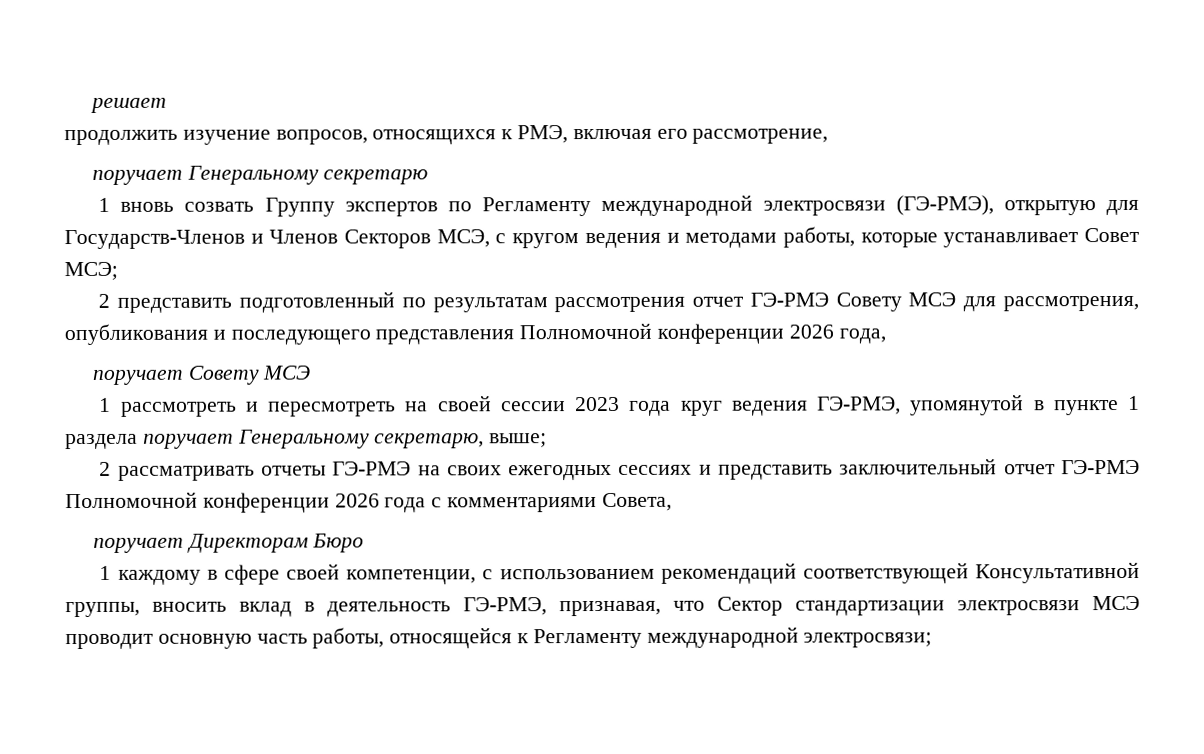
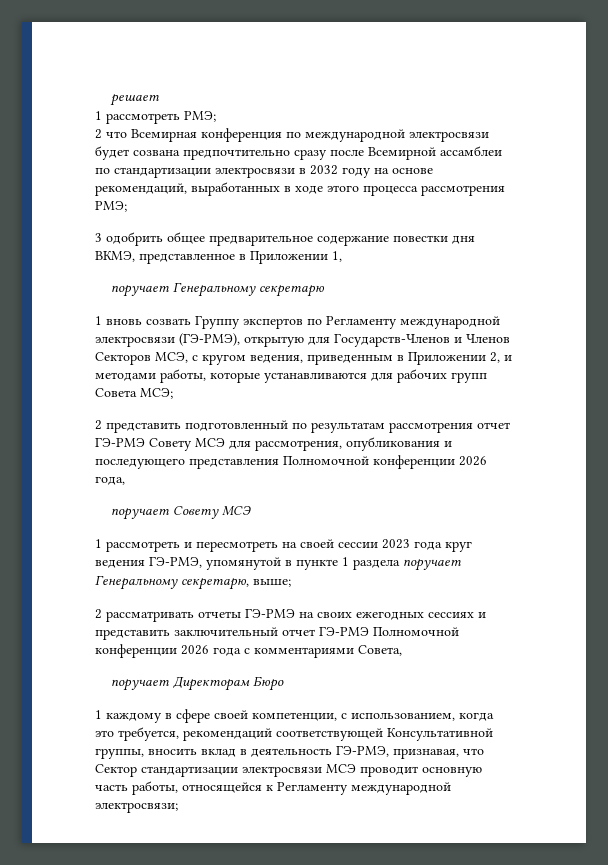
[64,125,829,146] продолжить изучение вопросов, относящихся к РМЭ, включая его рассмотрение, -> [95,111,216,124] [95,128,489,142] [95,146,502,160] [95,165,433,178] [95,182,505,196] [95,201,127,212] [95,232,475,246] [95,251,342,264] 1 рассмотреть РМЭ; // 2 что Всемирная конференция по международной электросвязи будет созвана предпочтительно сразу после Всемирной ассамблеи по стандартизации электросвязи в 2032 году на основе рекомендаций, выработанных в ходе этого процесса рассмотрения РМЭ; // 3 одобрить общее предварительное содержание повестки дня ВКМЭ, представленное в Приложении 1,
[584,226,1141,249] ведения и методами работы, которые устанавливает Совет -> [250,352,512,365] [95,369,487,383] [95,388,137,397] ведения, приведенным в Приложении 2, и методами работы, которые устанавливаются для рабочих групп Совета
[499,568,655,580] использованием -> [351,712,494,721] [95,727,179,741] использованием, когда это требуется,

